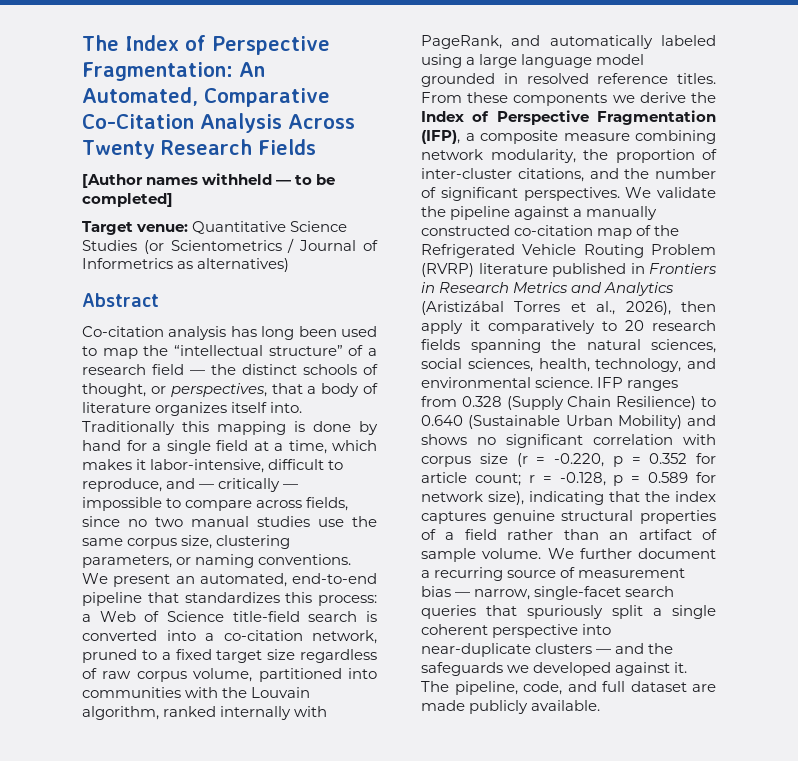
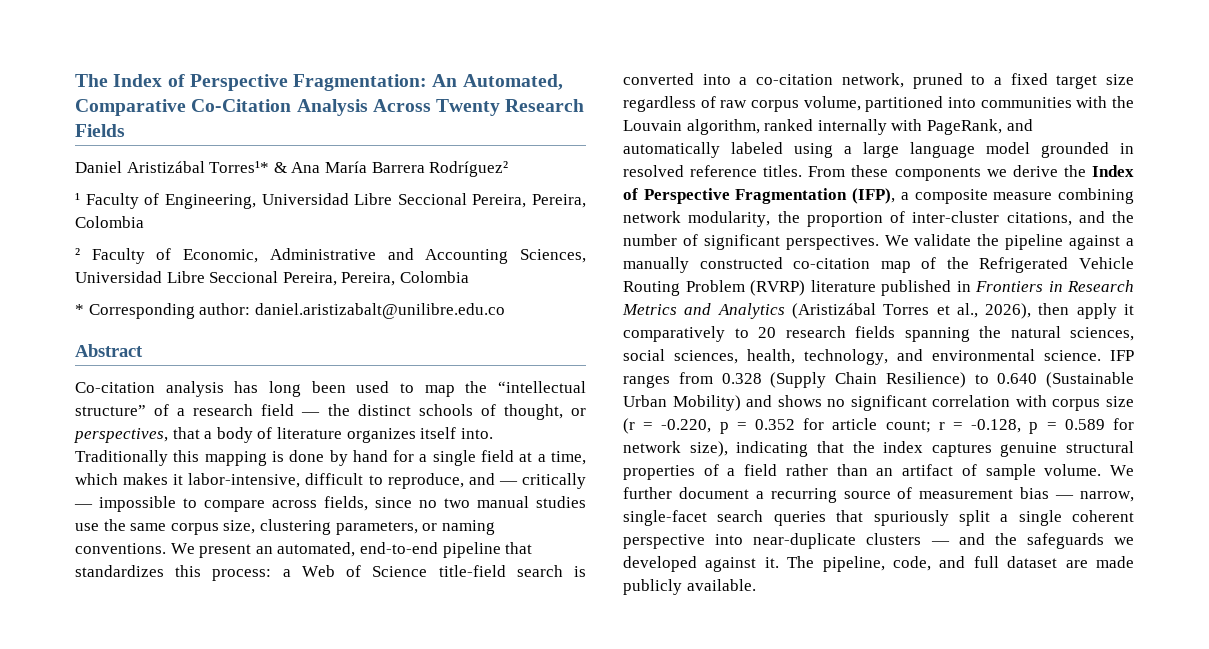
[82,173,336,188] [82,193,173,207] [82,221,348,235] [82,238,379,254] [82,258,290,272] [Author names withheld — to be completed] // Target venue: Quantitative Science Studies (or Scientometrics / Journal of Informetrics as alternatives) -> [75,161,509,177] [75,193,586,209] [75,216,144,228] [75,248,586,264] [75,271,469,286] [75,303,505,319] Daniel Aristizábal Torres¹* & Ana María Barrera Rodríguez² // ¹ Faculty of Engineering, Universidad Libre Seccional Pereira, Pereira, Colombia // ² Faculty of Economic, Administrative and Accounting Sciences, Universidad Libre Seccional Pereira, Pereira, Colombia // * Corresponding author: daniel.aristizabalt@unilibre.edu.co

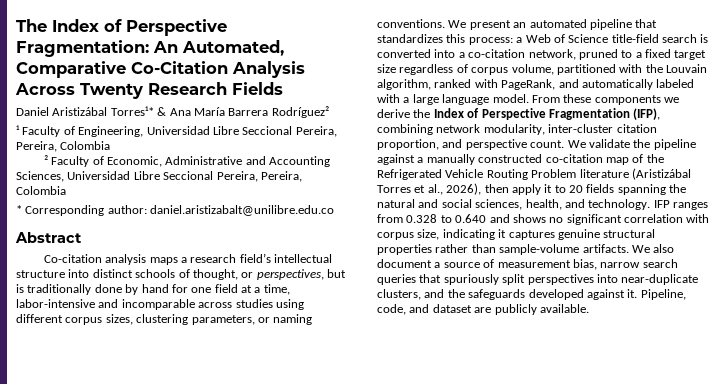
[234,381,586,397] [75,404,350,416] has long been used to map the “intellectual structure” of a research field — the -> [149,253,333,265] [16,269,90,278] maps a research field’s intellectual structure into
[172,427,493,443] [75,450,284,466] that a body of literature organizes itself into. Traditionally this mapping is -> [327,269,346,278] [16,284,92,295] but is traditionally
[419,450,476,466] a single -> [191,287,212,293] one
[75,473,586,489] [74,496,586,512] [75,519,256,535] which makes it labor-intensive, difficult to reproduce, and — critically — impossible to compare across fields, since no two manual studies use the same corpus size, -> [16,299,304,310] [16,314,133,325] labor-intensive and incomparable across studies using different corpus sizes,
[277,542,438,557] automated, end-to-end -> [529,19,587,28] automated
[720,100,748,108] raw -> (468, 68) none
[948,97,1072,108] into communities -> (616, 69) none
[817,119,887,135] internally -> (472, 83) none
[794,143,833,158] using -> [377,94,400,103] with
[986,142,1134,158] [623,165,803,177] model grounded in resolved reference titles. -> [492,94,529,103] model.
[900,188,1134,204] [623,211,1134,227] [623,234,879,250] a composite measure combining network modularity, the proportion of inter-cluster citations, and the number of significant perspectives. -> [377,124,657,135] [377,139,565,150] combining network modularity, inter-cluster citation proportion, and perspective count.
[750,280,1134,296] [622,303,785,319] (RVRP) literature published in Frontiers in Research Metrics and Analytics -> [579,169,629,178] literature
[623,326,725,342] comparatively -> (553, 188) none
[785,326,846,338] research -> (583, 189) none
[1070,327,1134,341] sciences, -> [418,199,439,208] and
[804,349,1134,365] [623,372,1134,388] [623,395,741,411] technology, and environmental science. IFP ranges from 0.328 (Supply Chain Resilience) to 0.640 (Sustainable Urban Mobility) -> [564,199,708,210] [377,214,487,223] and technology. IFP ranges from 0.328 to 0.640
[1106,396,1134,407] [623,418,1134,434] [623,441,1134,457] [623,464,1134,480] [623,487,672,499] size (r = -0.220, p = 0.352 for article count; r = -0.128, p = 0.589 for network size), indicating that the index captures genuine structural properties of a field rather than an artifact of sample volume. We further -> [417,229,656,240] [377,244,675,255] size, indicating it captures genuine structural properties rather than sample-volume artifacts. We also
[770,488,837,503] recurring -> (441, 265) none
[1020,487,1134,502] [623,510,707,526] bias — narrow, single-facet -> [572,259,641,270] bias, narrow
[1000,510,1134,526] [623,533,950,549] a single coherent perspective into near-duplicate clusters — -> [527,274,699,285] [377,289,421,300] perspectives into near-duplicate clusters,
[1114,537,1134,545] we -> (526, 294) none
[787,556,885,572] The pipeline, -> [640,289,686,300] Pipeline,
[973,556,999,568] full -> (430, 308) none
[1096,556,1134,568] made -> (492, 310) none

